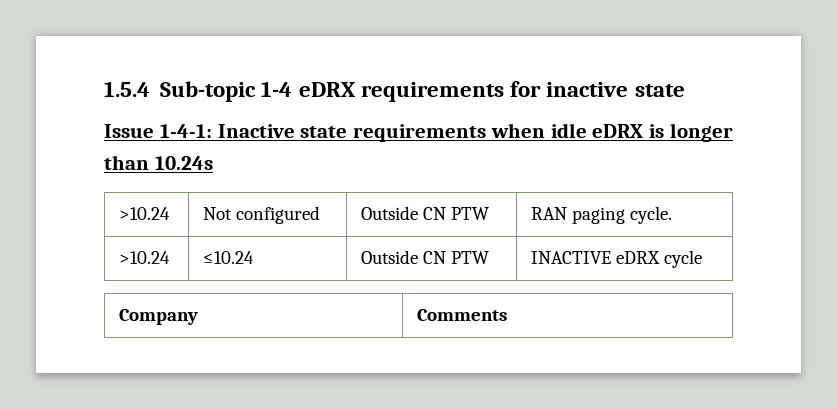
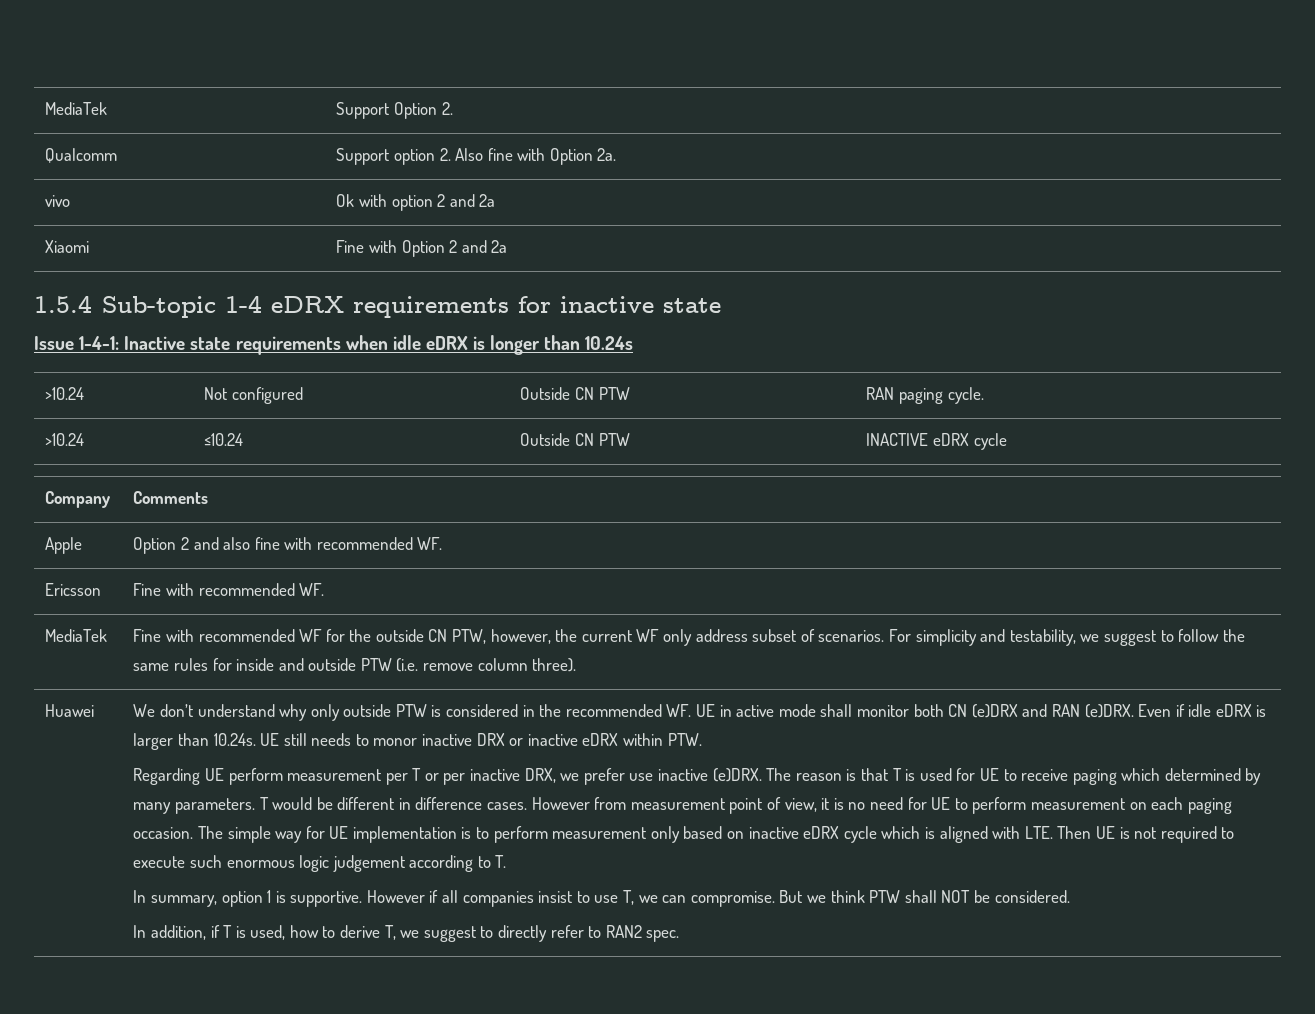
(104, 89) none -> [45,102,108,115] [336,102,453,119] [45,148,118,163] [336,148,617,165] [45,195,71,207] [336,194,496,211] [45,240,90,253] [336,240,508,257] MediaTek | Support Option 2. // Qualcomm | Support option 2. Also fine with Option 2a. // vivo | Ok with option 2 and 2a // Xiaomi | Fine with Option 2 and 2a //
(507, 315) none -> [45,537,83,554] [133,537,443,554] [45,583,102,596] [133,583,325,596] [45,629,108,642] [133,629,1245,646] [133,658,577,672] [45,704,95,717] [133,704,1267,721] [133,733,702,750] [133,768,1262,785] [133,797,1232,814] [133,826,1235,843] [133,855,507,872] [133,890,1070,907] [133,925,680,942] // Apple | Option 2 and also fine with recommended WF. // Ericsson | Fine with recommended WF. // MediaTek | Fine with recommended WF for the outside CN PTW, however, the current WF only address subset of scenarios. For simplicity and testability, we suggest to follow the same rules for inside and outside PTW (i.e. remove column three). // Huawei | We don’t understand why only outside PTW is considered in the recommended WF. UE in active mode shall monitor both CN (e)DRX and RAN (e)DRX. Even if idle eDRX is larger than 10.24s. UE still needs to monor inactive DRX or inactive eDRX within PTW. // Regarding UE perform measurement per T or per inactive DRX, we prefer use inactive (e)DRX. The reason is that T is used for UE to receive paging which determined by many parameters. T would be different in difference cases. However from measurement point of view, it is no need for UE to perform measurement on each paging occasion. The simple way for UE implementation is to perform measurement only based on inactive eDRX cycle which is aligned with LTE. Then UE is not required to execute such enormous logic judgement according to T. // In summary, option 1 is supportive. However if all companies insist to use T, we can compromise. But we think PTW shall NOT be considered. // In addition, if T is used, how to derive T, we suggest to directly refer to RAN2 spec.

